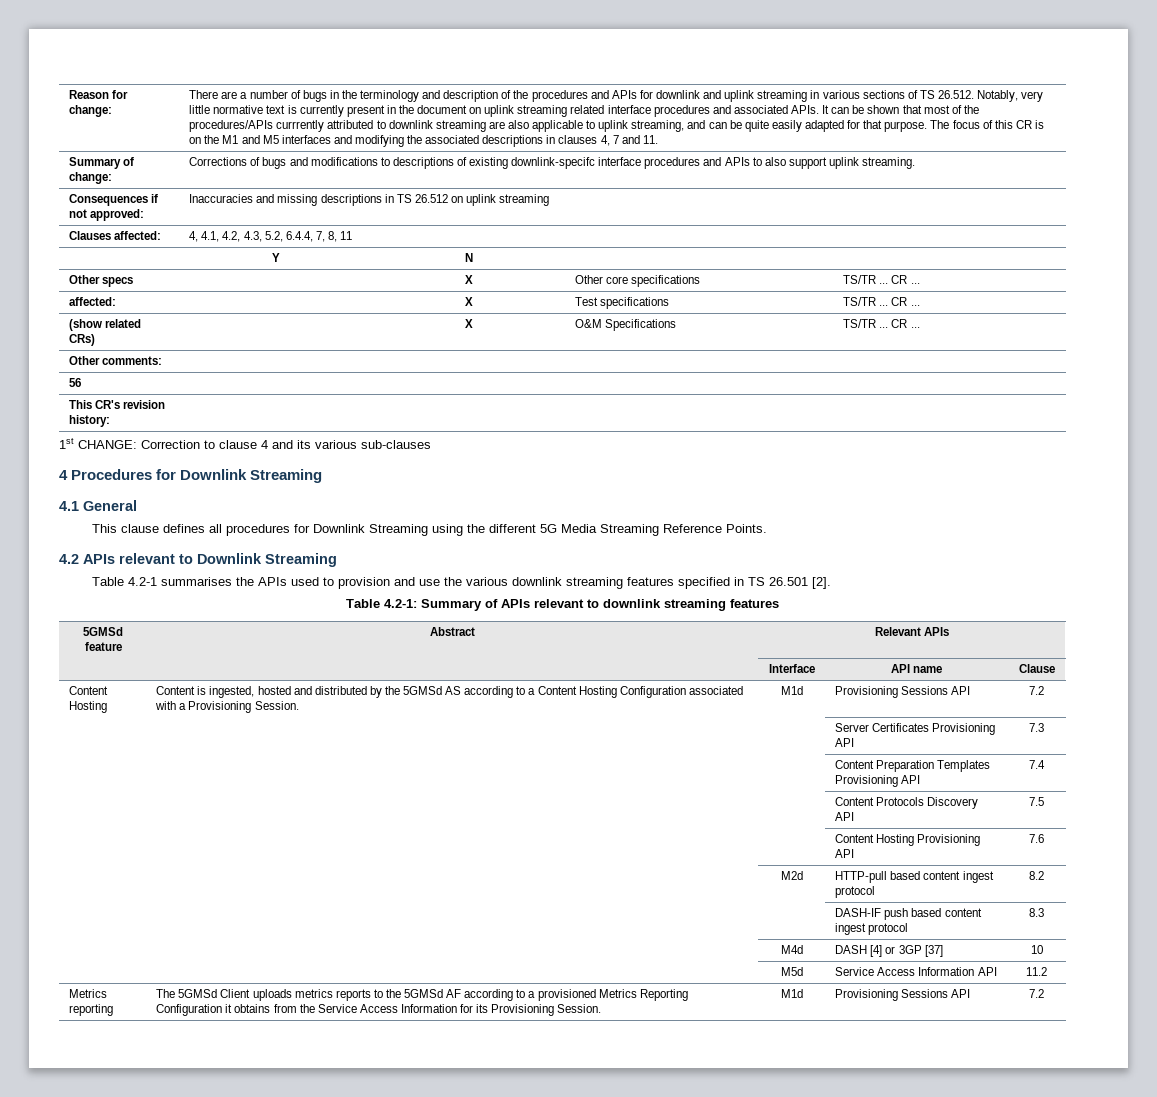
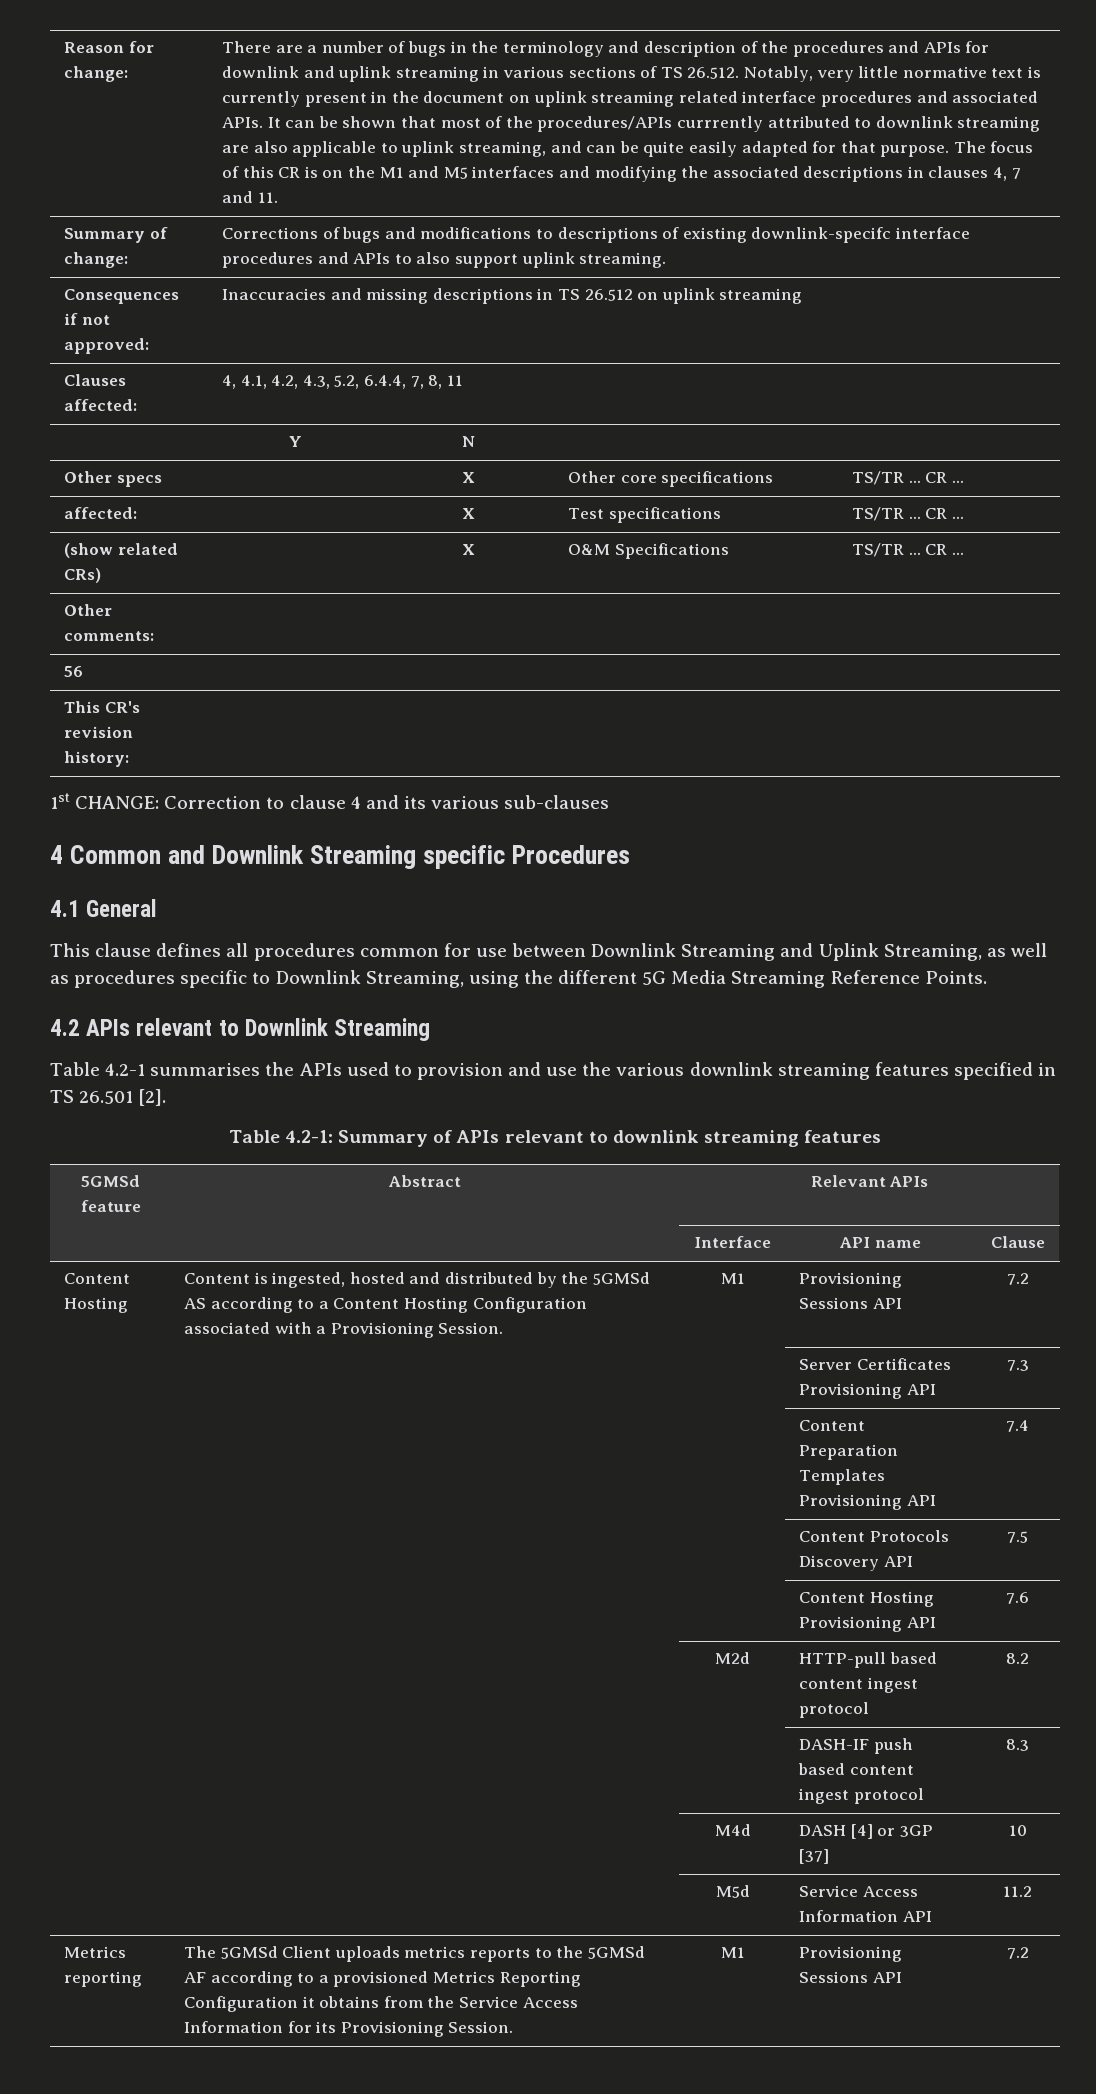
[71,469,323,483] Procedures for Downlink Streaming -> [70,845,631,869] Common and Downlink Streaming specific Procedures
[294,524,429,536] for Downlink Streaming -> [359,943,1047,961] [50,970,464,988] common for use between Downlink Streaming and Uplink Streaming, as well as procedures specific to Downlink Streaming,
[781,686,803,695] M1d -> [720,1273,745,1284] M1
[781,989,803,998] M1d -> [720,1947,745,1958] M1

